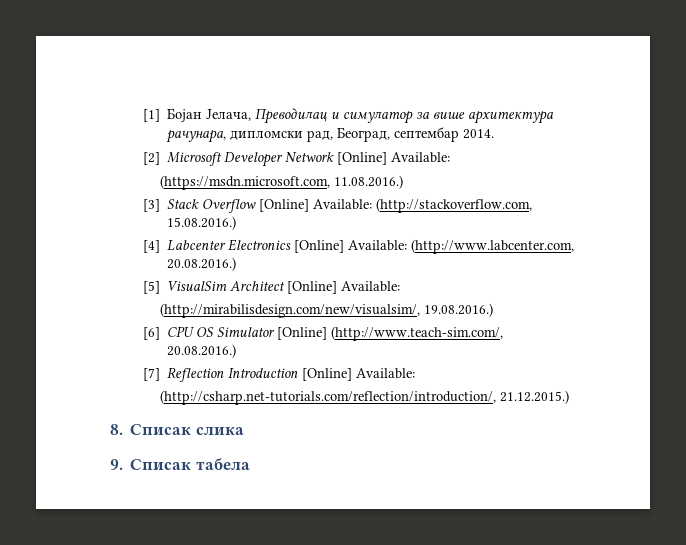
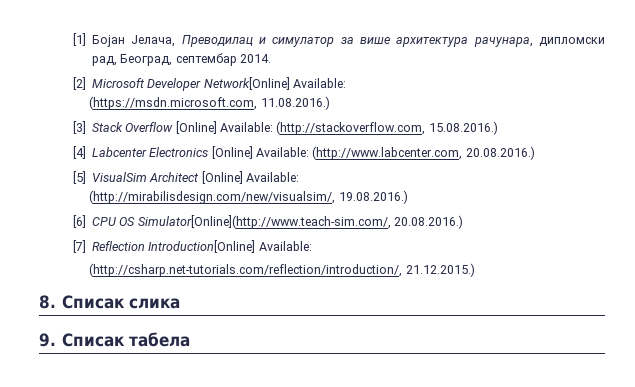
[285,152,388,165] Network [Online] -> [203,77,290,90] Network[Online]
[217,326,504,341] Simulator [Online] (http://www.teach-sim.com/, -> [137,215,391,229] Simulator[Online](http://www.teach-sim.com/,
[228,368,353,381] Introduction [Online] -> [148,240,256,253] Introduction[Online]

